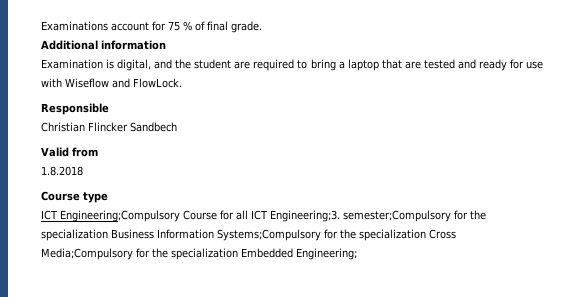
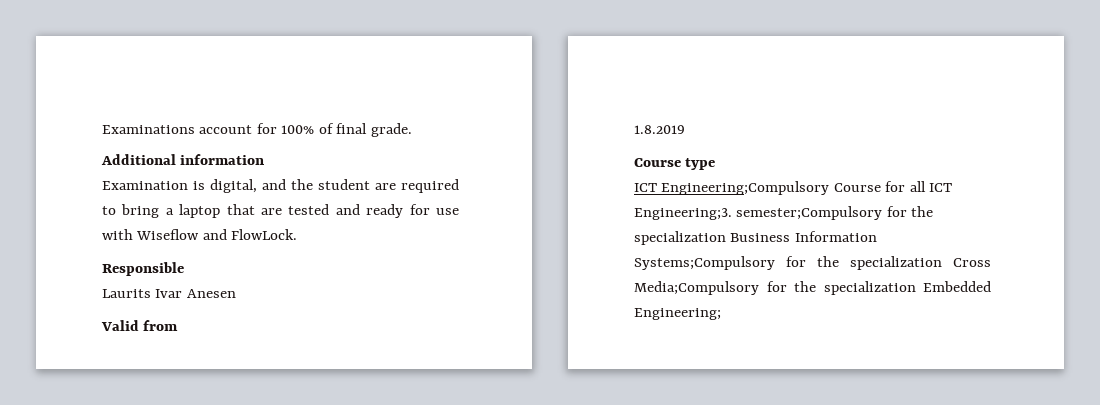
[168,21,192,31] 75 % -> [281,125,315,134] 100%
[41,122,177,132] Christian Flincker Sandbech -> [102,289,236,298] Laurits Ivar Anesen
[41,166,83,176] 1.8.2018 -> [634,125,685,134] 1.8.2019

